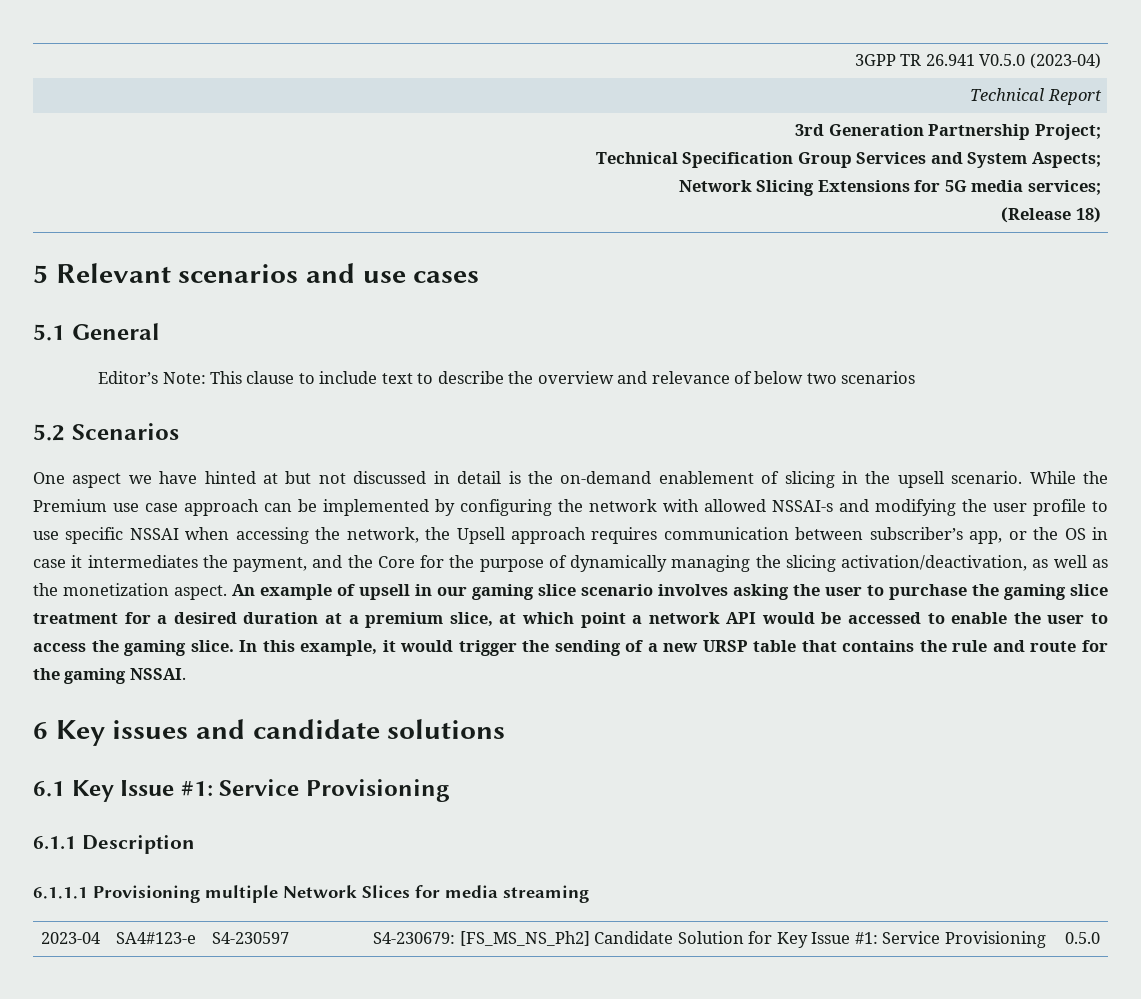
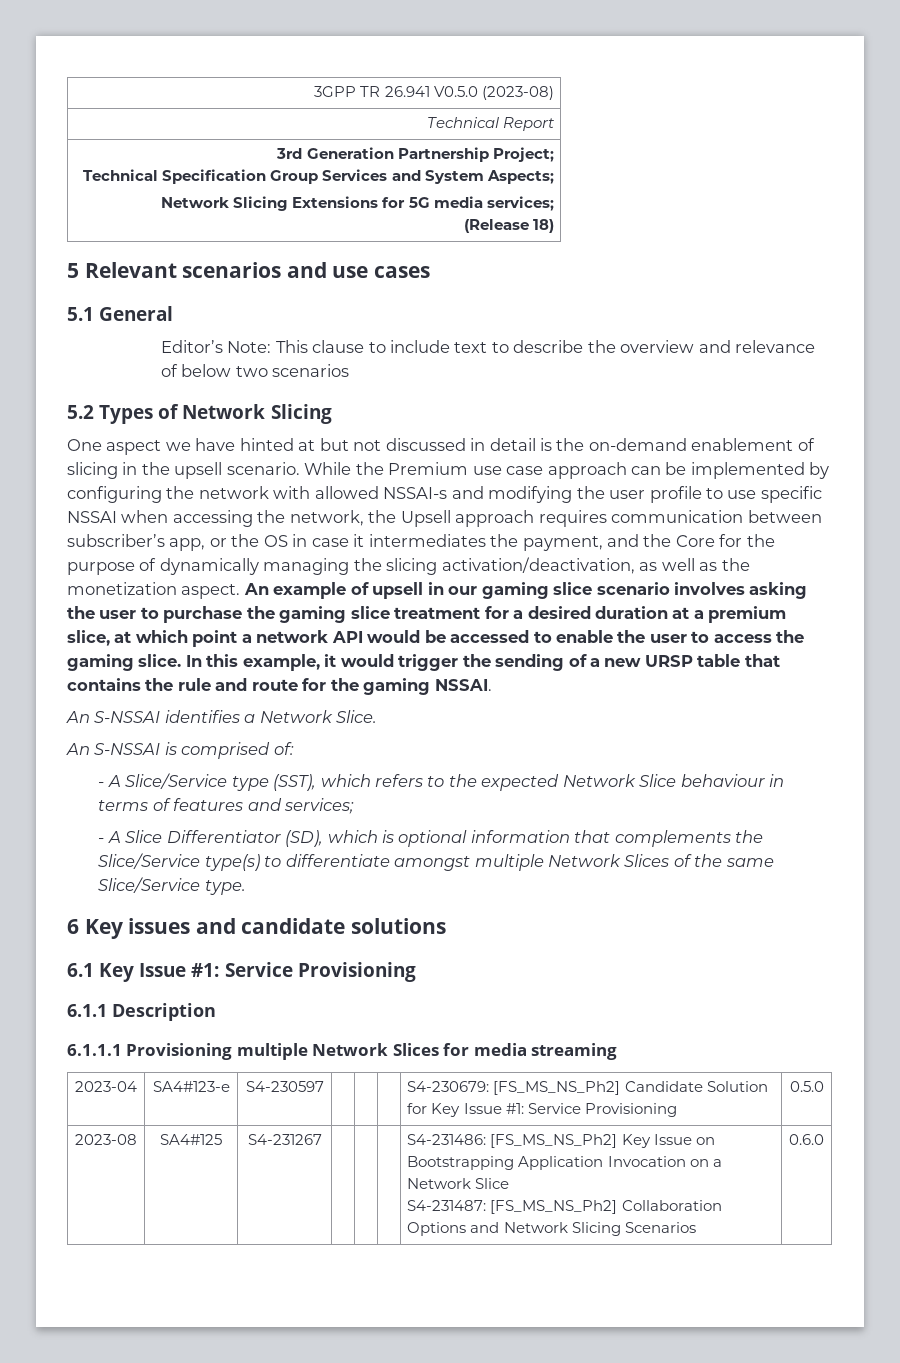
[1029,53,1101,69] (2023-04) -> [481,86,554,100] (2023-08)
[71,423,179,440] Scenarios -> [99,404,332,424] Types of Network Slicing
(186, 674) none -> [66,710,378,723] [66,742,294,759] [98,773,785,791] [98,798,355,814] [98,830,764,847] [98,853,774,871] [98,877,246,895] // An S-NSSAI identifies a Network Slice. // An S-NSSAI is comprised of: // - A Slice/Service type (SST), which refers to the expected Network Slice behaviour in terms of features and services; // - A Slice Differentiator (SD), which is optional information that complements the Slice/Service type(s) to differentiate amongst multiple Network Slices of the same Slice/Service type.
(1100, 938) none -> [75,1134,137,1145] [160,1134,222,1145] [247,1134,322,1145] [407,1134,715,1148] [407,1156,722,1170] [407,1178,510,1189] [407,1200,722,1214] [407,1222,696,1236] [789,1134,824,1145] // 2023-08 | SA4#125 | S4-231267 | | | | S4-231486: [FS_MS_NS_Ph2] Key Issue on Bootstrapping Application Invocation on a Network Slice // S4-231487: [FS_MS_NS_Ph2] Collaboration Options and Network Slicing Scenarios | 0.6.0

